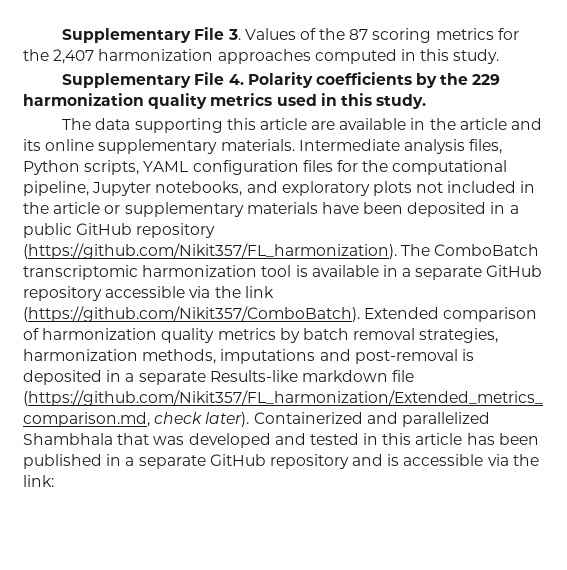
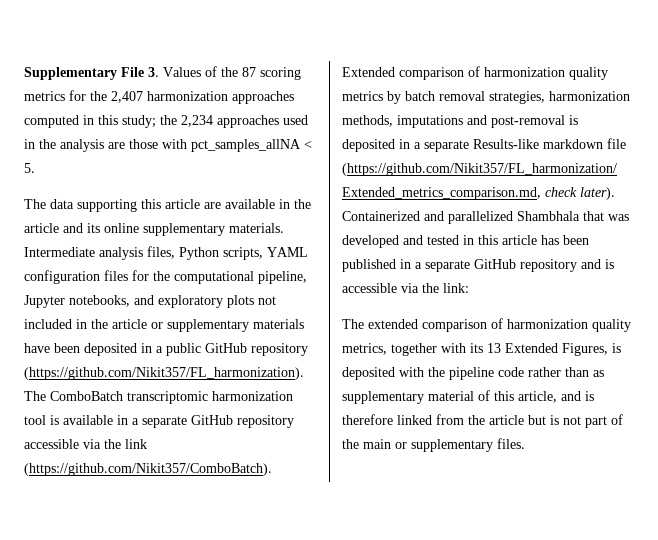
[453,49,500,64] [62,72,501,88] [23,93,427,109] study. // Supplementary File 4. Polarity coefficients by the 229 harmonization quality metrics used in this study. -> [122,115,308,128] [24,139,312,152] [24,163,35,173] study; the 2,234 approaches used in the analysis are those with pct_samples_allNA < 5.
(54, 481) none -> [342,318,631,332] [342,343,621,356] [342,367,604,380] [342,390,594,404] [342,414,623,428] [342,438,525,452] // The extended comparison of harmonization quality metrics, together with its 13 Extended Figures, is deposited with the pipeline code rather than as supplementary material of this article, and is therefore linked from the article but is not part of the main or supplementary files.

